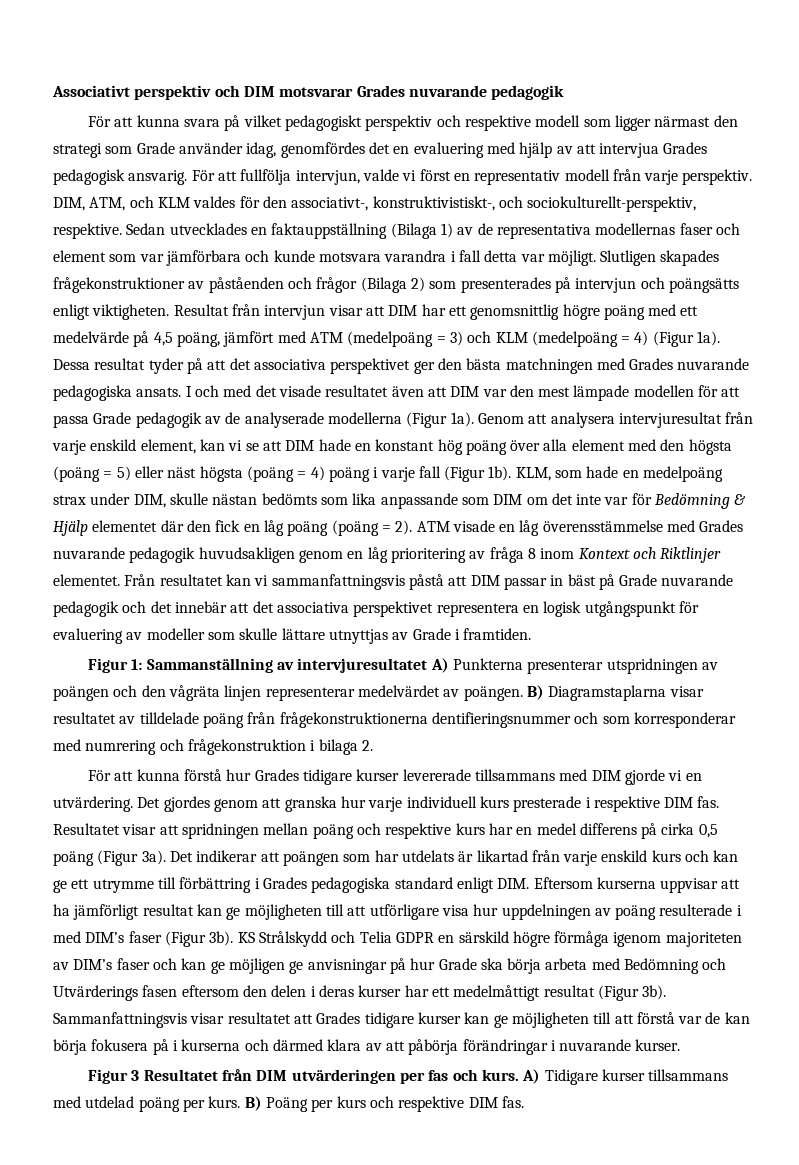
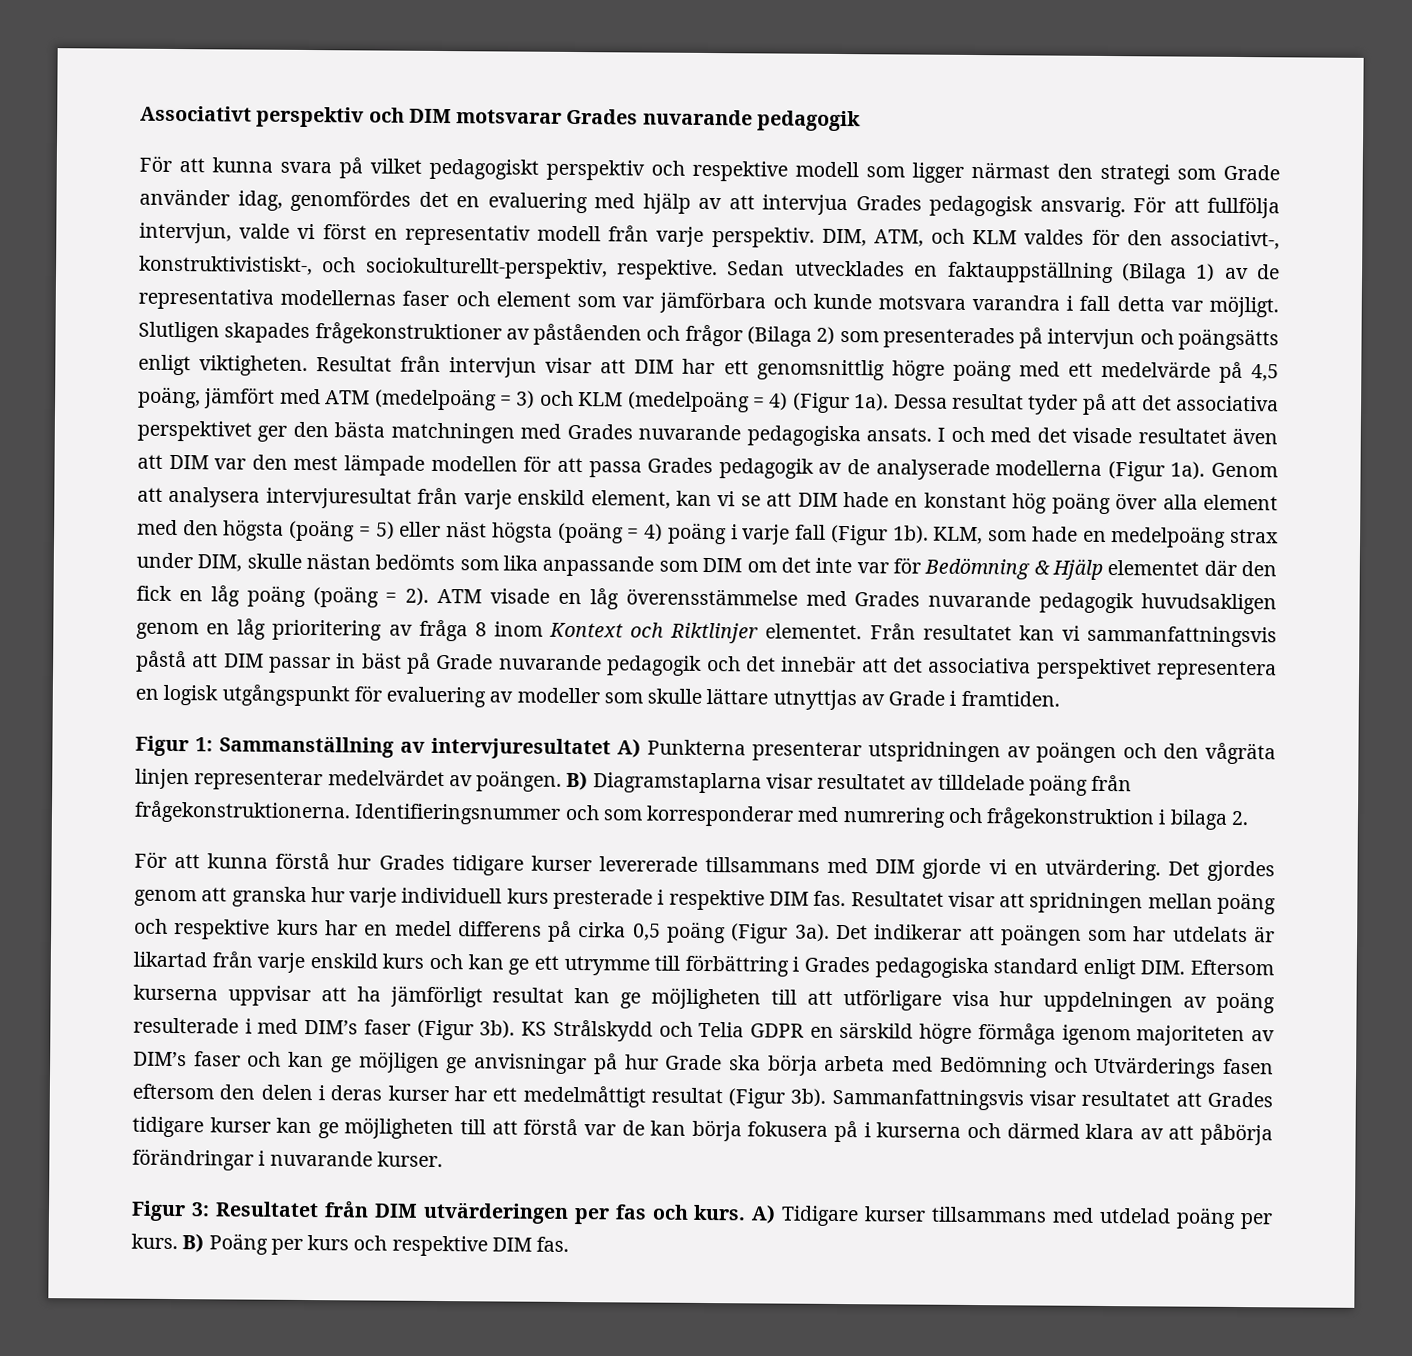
[93,412,132,424] Grade -> [647,457,714,474] Grades
[279,712,571,728] frågekonstruktionerna dentifieringsnummer -> [134,800,562,825] frågekonstruktionerna. Identifieringsnummer
[131,1070,140,1081] 3 -> [190,1202,210,1217] 3:

